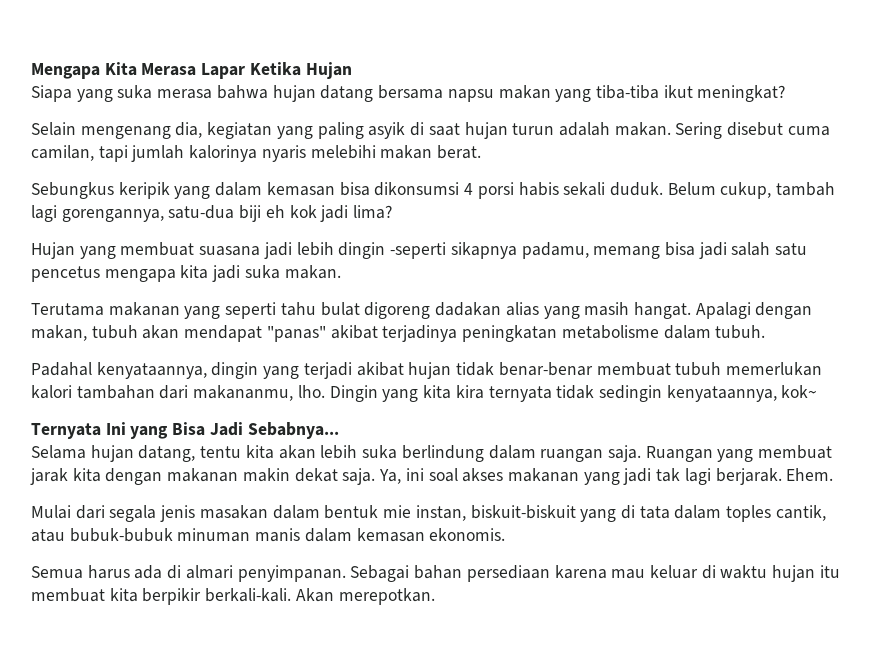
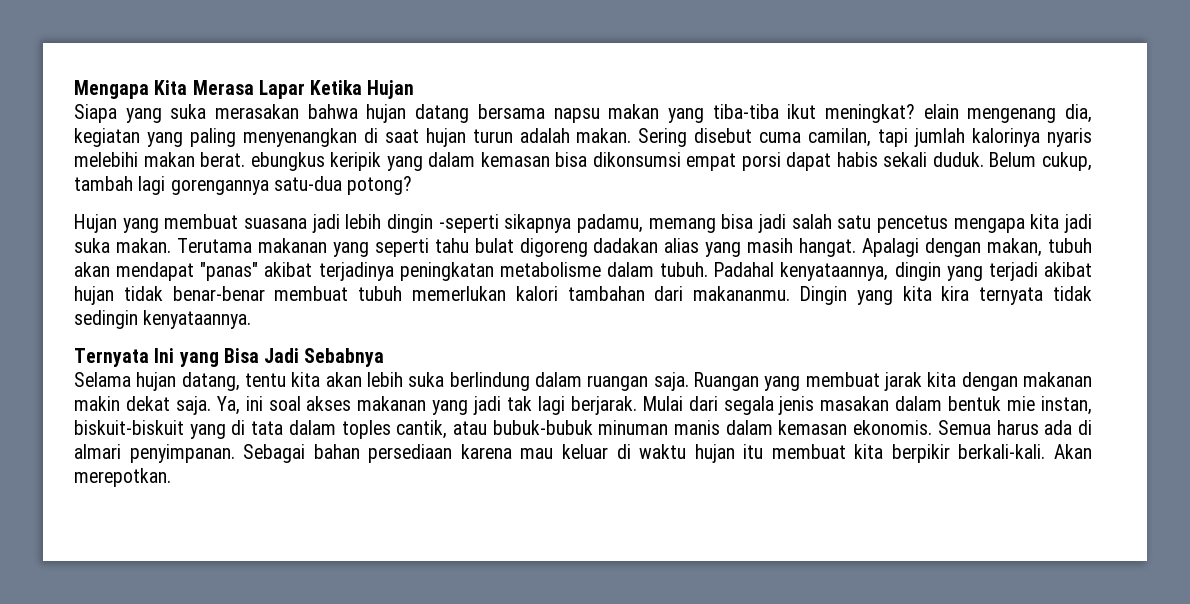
[157,89,213,99] merasa -> [215,104,300,119] merasakan
[31,122,76,136] // Selain -> [923,104,959,119] elain
[368,122,406,139] asyik -> [242,128,357,147] menyenangkan
[31,182,114,199] // Sebungkus -> [250,152,325,171] ebungkus
[464,182,514,199] 4 porsi -> [686,152,832,171] empat porsi dapat
[61,205,393,222] gorengannya, satu-dua biji eh kok jadi lima? -> [170,176,413,195] gorengannya satu-dua potong?
(341, 272) // -> (171, 245) none
(766, 332) // -> (709, 269) none
[193,385,325,401] makananmu, lho. -> [693,286,791,301] makananmu.
[666,385,818,402] kenyataannya, kok~ -> [143,310,252,329] kenyataannya.
[247,422,339,439] Sebabnya... -> [304,348,385,367] Sebabnya
[786,468,834,481] Ehem. // -> (637, 405) none
(506, 534) // -> (933, 427) none

